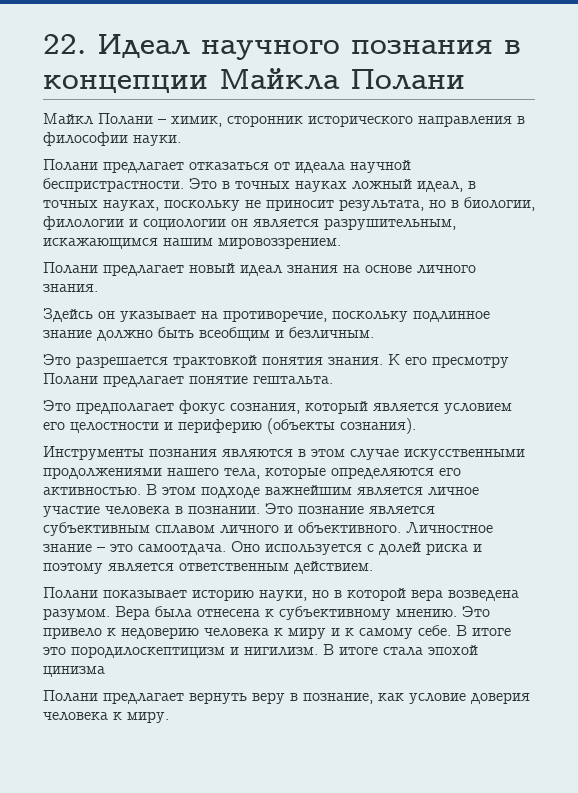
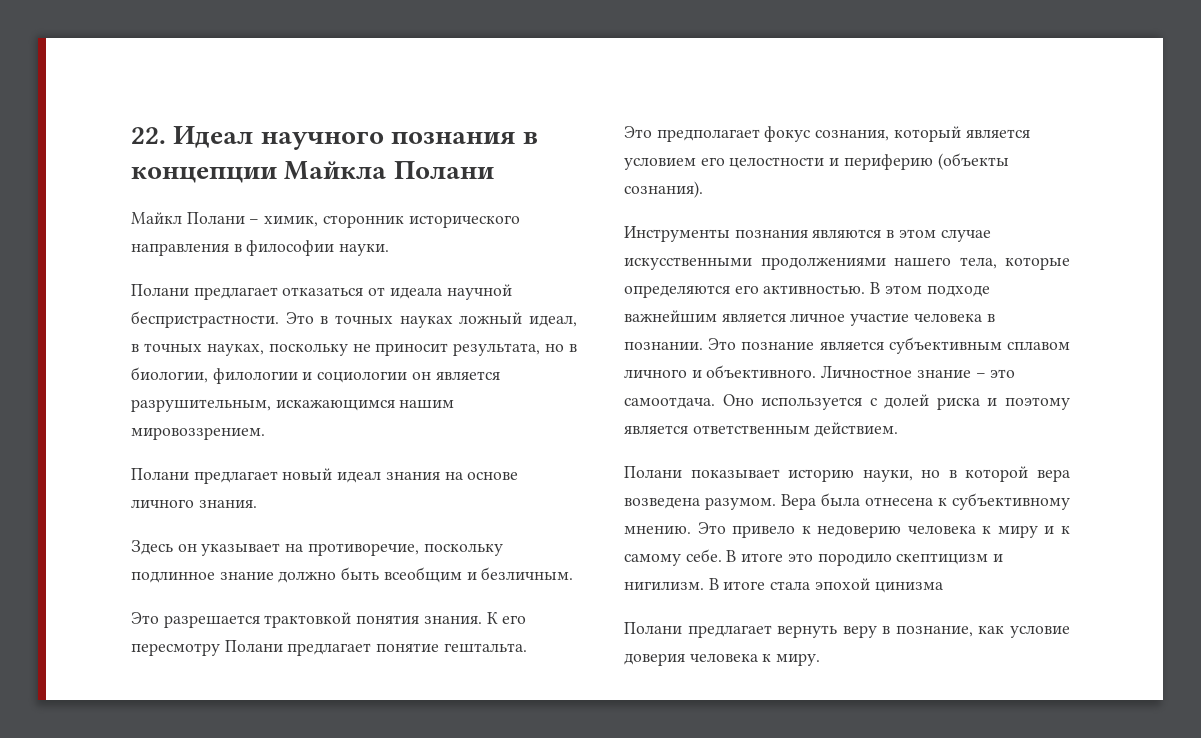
[43,308,93,322] Здейсь -> [131,540,173,555] Здесь
[432,356,509,368] пресмотру -> [131,643,220,656] пересмотру
[71,646,225,658] породилоскептицизм -> [817,553,989,566] породило скептицизм

